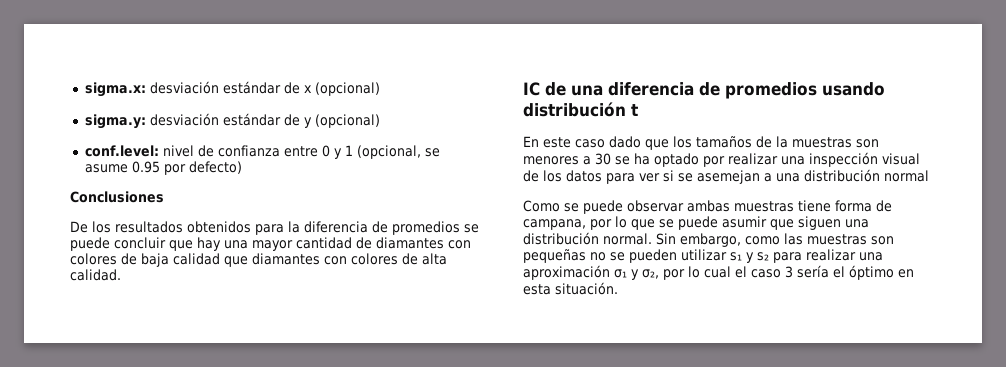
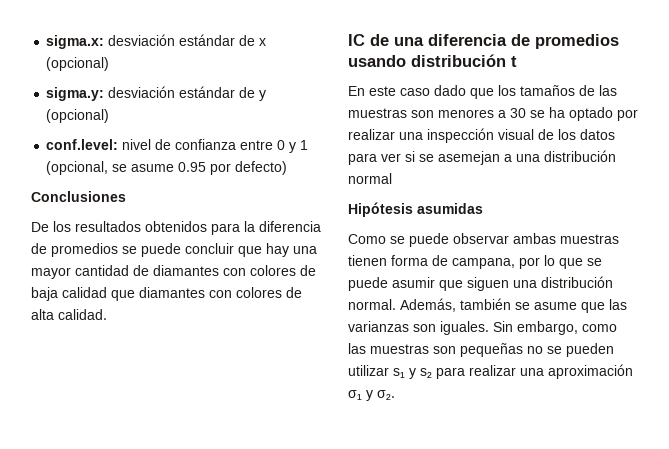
[776,136,788,148] la -> [599,85,617,96] las
(929, 176) none -> [348,202,483,217] // Hipótesis asumidas
[798,200,831,212] tiene -> [348,255,387,266] tienen
(652, 239) none -> [400,298,627,313] [348,321,489,335] Además, también se asume que las varianzas son iguales.
[642,265,914,280] [523,282,618,295] σ₂, por lo cual el caso 3 sería el óptimo en esta situación. -> [377,390,395,400] σ₂.

